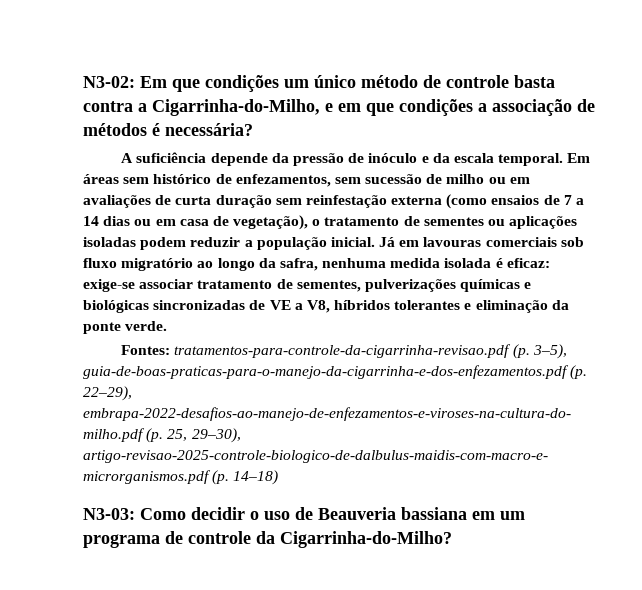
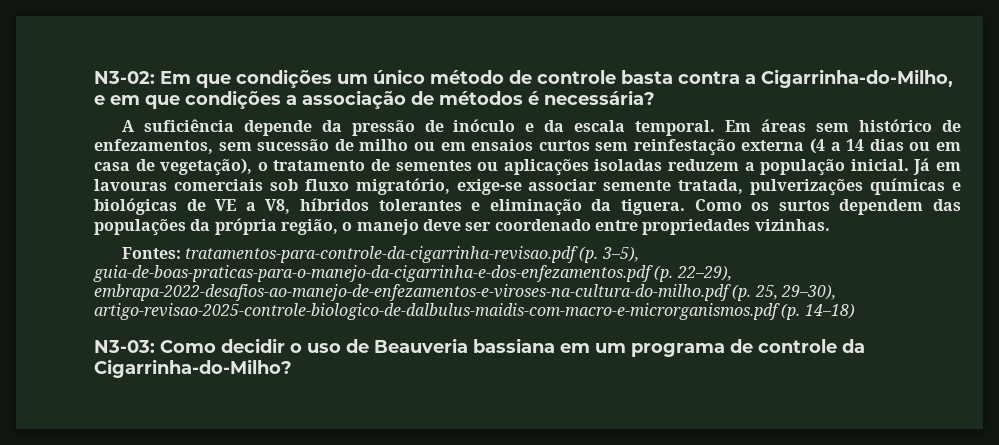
[83,194,572,209] avaliações de curta duração sem reinfestação externa (como ensaios de 7 -> [471,138,826,156] ensaios curtos sem reinfestação externa (4
[140,237,241,250] podem reduzir -> [668,159,740,171] reduzem
[121,258,550,271] [83,279,361,292] migratório ao longo da safra, nenhuma medida isolada é eficaz: exige-se associar tratamento de sementes, -> [355,178,744,195] migratório, exige-se associar semente tratada,
[153,300,246,310] sincronizadas -> (177, 206) none
[83,321,168,334] ponte verde. -> [621,199,962,215] [94,218,830,236] tiguera. Como os surtos dependem das populações da própria região, o manejo deve ser coordenado entre propriedades vizinhas.

